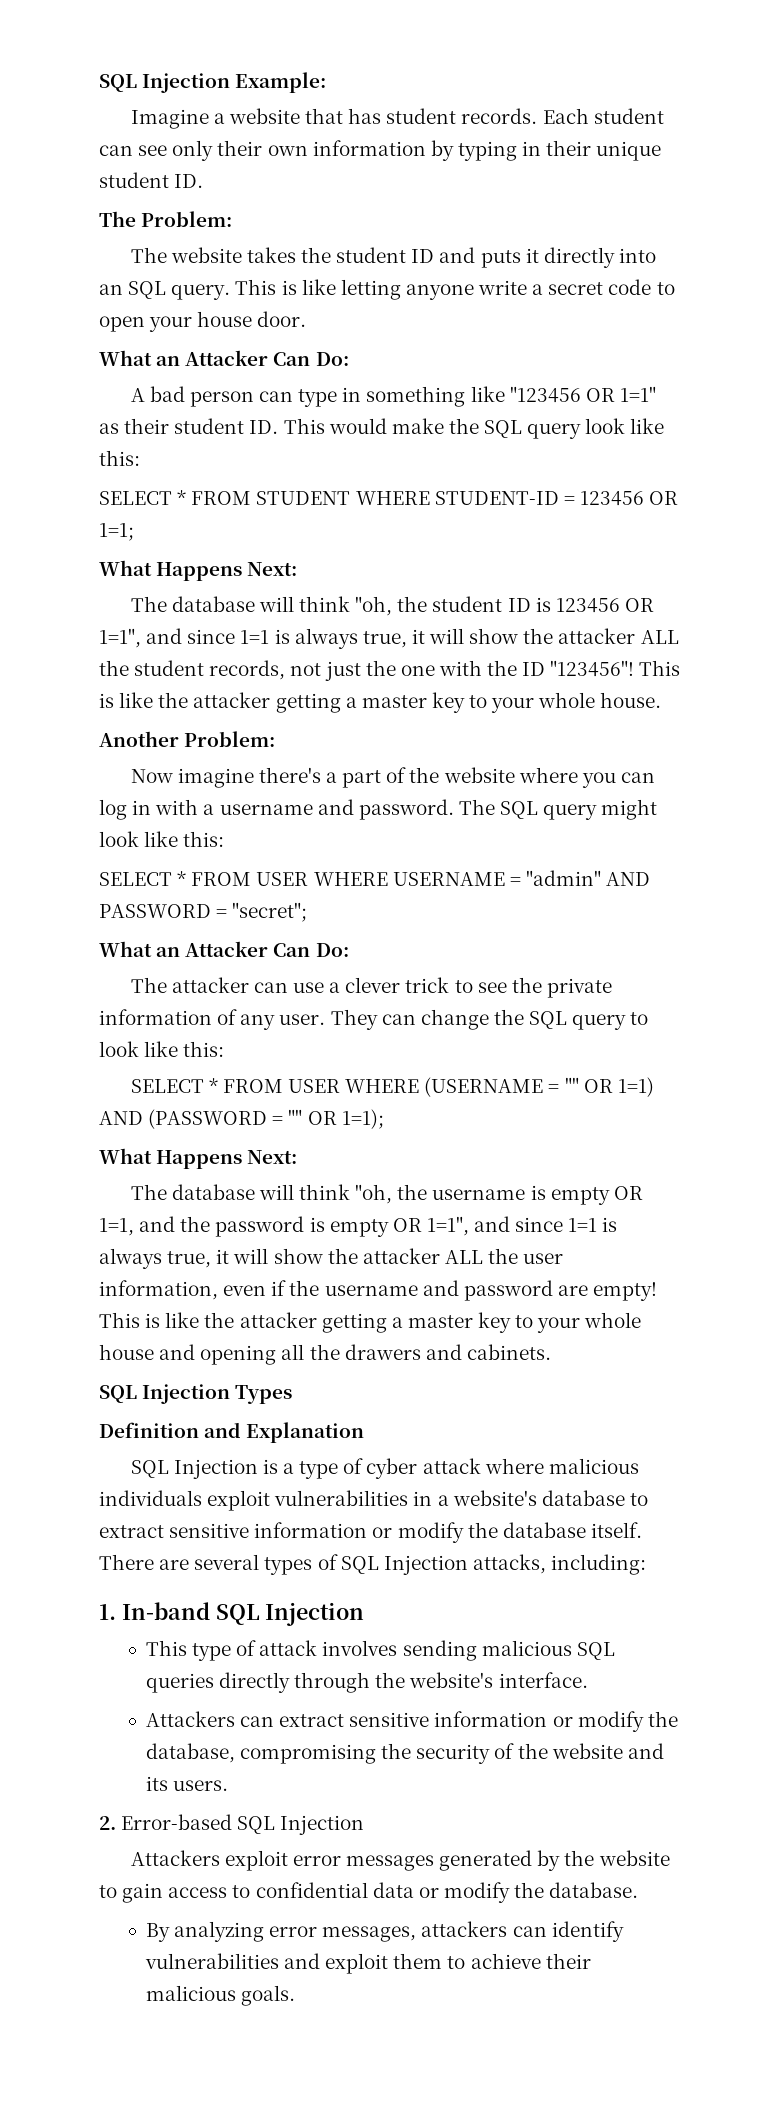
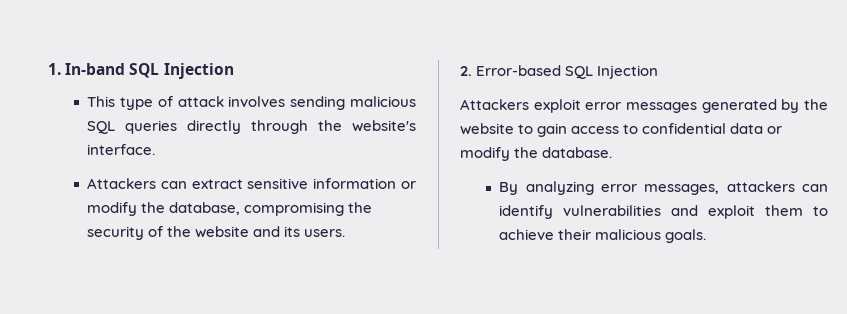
[99,72,327,93] [130,108,664,129] [99,140,662,161] [99,172,204,188] [99,211,233,227] [130,247,656,268] [99,279,675,300] [99,311,307,332] [99,350,349,366] [130,386,656,407] [99,418,665,439] [99,450,140,466] [99,490,679,506] [99,523,134,541] [99,560,298,581] [130,596,654,616] [99,628,679,649] [99,660,681,681] [99,692,662,713] [99,731,276,747] [130,767,655,788] [99,799,658,820] [99,831,225,847] [99,870,651,886] [99,902,308,922] [99,941,349,957] [130,977,612,998] [99,1009,649,1030] [99,1041,225,1057] [130,1077,654,1097] [99,1109,384,1129] [99,1148,298,1169] [130,1184,643,1205] [99,1216,618,1237] [99,1248,564,1269] [99,1280,658,1301] [99,1312,642,1333] [99,1344,551,1365] [99,1384,293,1404] [99,1422,365,1443] [130,1458,639,1479] [99,1490,648,1511] [99,1522,642,1543] [99,1554,647,1575] SQL Injection Example: // Imagine a website that has student records. Each student can see only their own information by typing in their unique student ID. // The Problem: // The website takes the student ID and puts it directly into an SQL query. This is like letting anyone write a secret code to open your house door. // What an Attacker Can Do: // A bad person can type in something like "123456 OR 1=1" as their student ID. This would make the SQL query look like this: // SELECT * FROM STUDENT WHERE STUDENT-ID = 123456 OR 1=1; // What Happens Next: // The database will think "oh, the student ID is 123456 OR 1=1", and since 1=1 is always true, it will show the attacker ALL the student records, not just the one with the ID "123456"! This is like the attacker getting a master key to your whole house. // Another Problem: // Now imagine there's a part of the website where you can log in with a username and password. The SQL query might look like this: // SELECT * FROM USER WHERE USERNAME = "admin" AND PASSWORD = "secret"; // What an Attacker Can Do: // The attacker can use a clever trick to see the private information of any user. They can change the SQL query to look like this: // SELECT * FROM USER WHERE (USERNAME = "" OR 1=1) AND (PASSWORD = "" OR 1=1); // What Happens Next: // The database will think "oh, the username is empty OR 1=1, and the password is empty OR 1=1", and since 1=1 is always true, it will show the attacker ALL the user information, even if the username and password are empty! This is like the attacker getting a master key to your whole house and opening all the drawers and cabinets. // SQL Injection Types // Definition and Explanation // SQL Injection is a type of cyber attack where malicious individuals exploit vulnerabilities in a website's database to extract sensitive information or modify the database itself. There are several types of SQL Injection attacks, including: // -> (48, 69) none

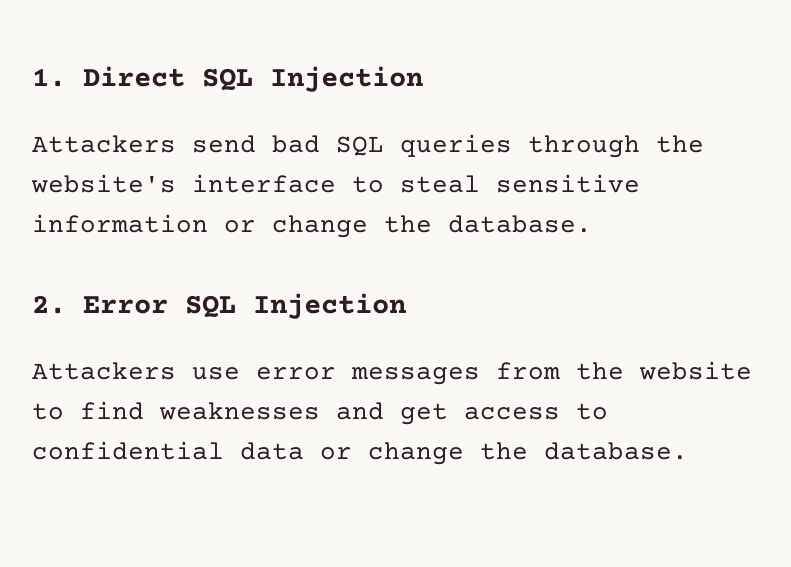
[65,63,234,79] [87,96,416,110] [87,120,416,134] [87,144,156,155] [87,178,416,189] [87,202,373,216] [87,226,346,240] [460,65,659,79] [460,99,828,113] [460,123,568,137] In-band SQL Injection // This type of attack involves sending malicious SQL queries directly through the website's interface. // Attackers can extract sensitive information or modify the database, compromising the security of the website and its users. // 2. Error-based SQL Injection // Attackers exploit error messages generated by the website to gain -> [83,66,423,92] [32,134,704,158] [31,174,640,193] [32,214,592,238] [32,293,406,319] [32,361,752,385] [32,401,448,425] Direct SQL Injection // Attackers send bad SQL queries through the website's interface to steal sensitive information or change the database. // 2. Error SQL Injection // Attackers use error messages from the website to find weaknesses and get
[460,147,613,161] [499,181,828,195] [499,205,828,219] [499,229,707,243] modify the database. // By analyzing error messages, attackers can identify vulnerabilities and exploit them to achieve their malicious goals. -> [368,442,688,465] change the database.

